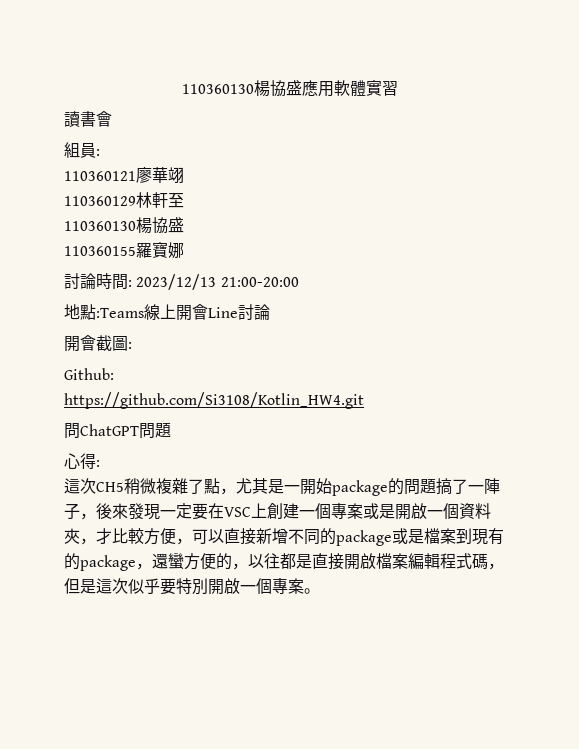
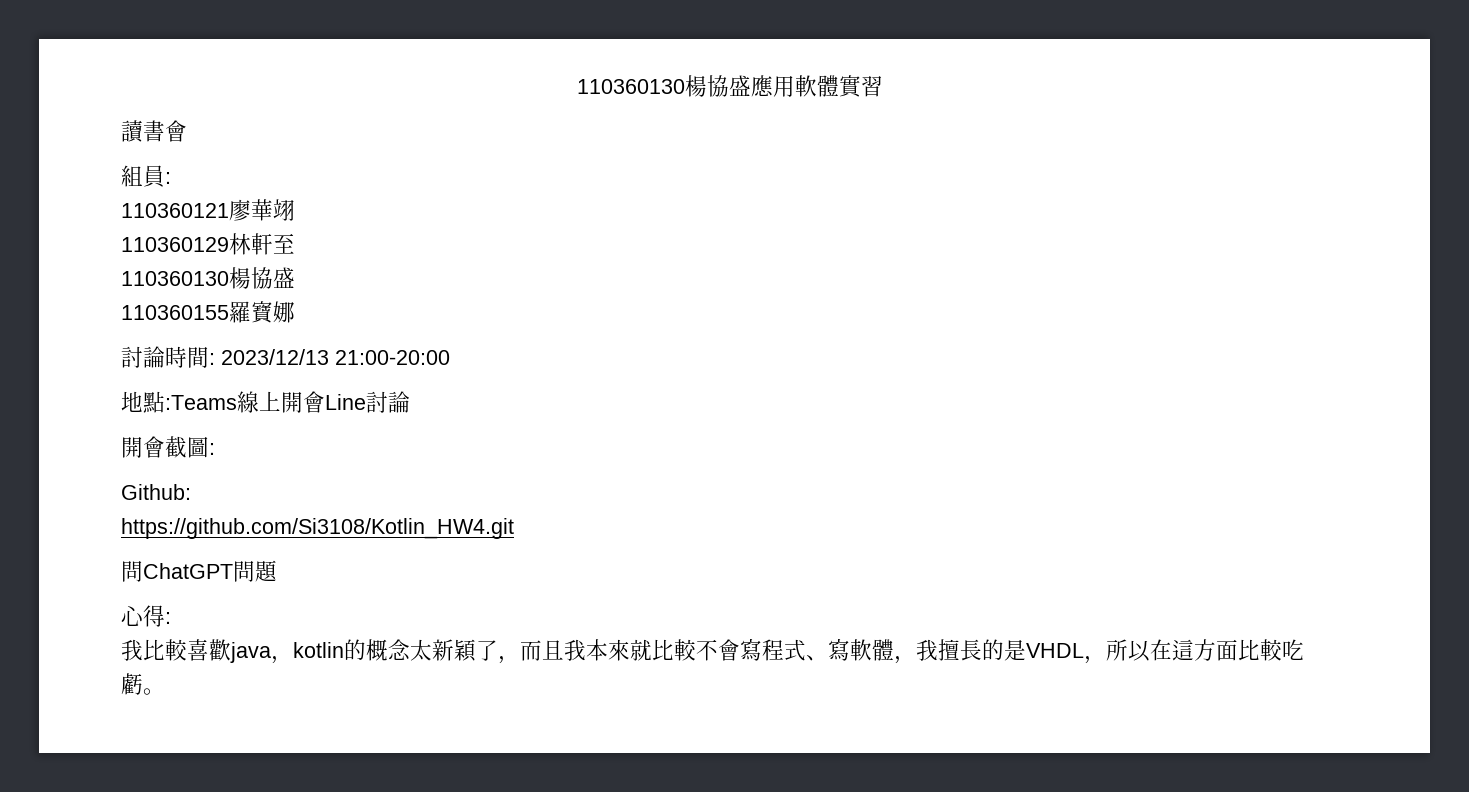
[64,478,500,496] [64,503,491,520] [64,528,504,546] [64,553,504,571] [64,578,304,595] 這次CH5稍微複雜了點，尤其是一開始package的問題搞了一陣子，後來發現一定要在VSC上創建一個專案或是開啟一個資料夾，才比較方便，可以直接新增不同的package或是檔案到現有的package，還蠻方便的，以往都是直接開啟檔案編輯程式碼，但是這次似乎要特別開啟一個專案 -> [121,639,1304,664] [121,673,143,695] 我比較喜歡java，kotlin的概念太新穎了，而且我本來就比較不會寫程式、寫軟體，我擅長的是VHDL，所以在這方面比較吃虧

